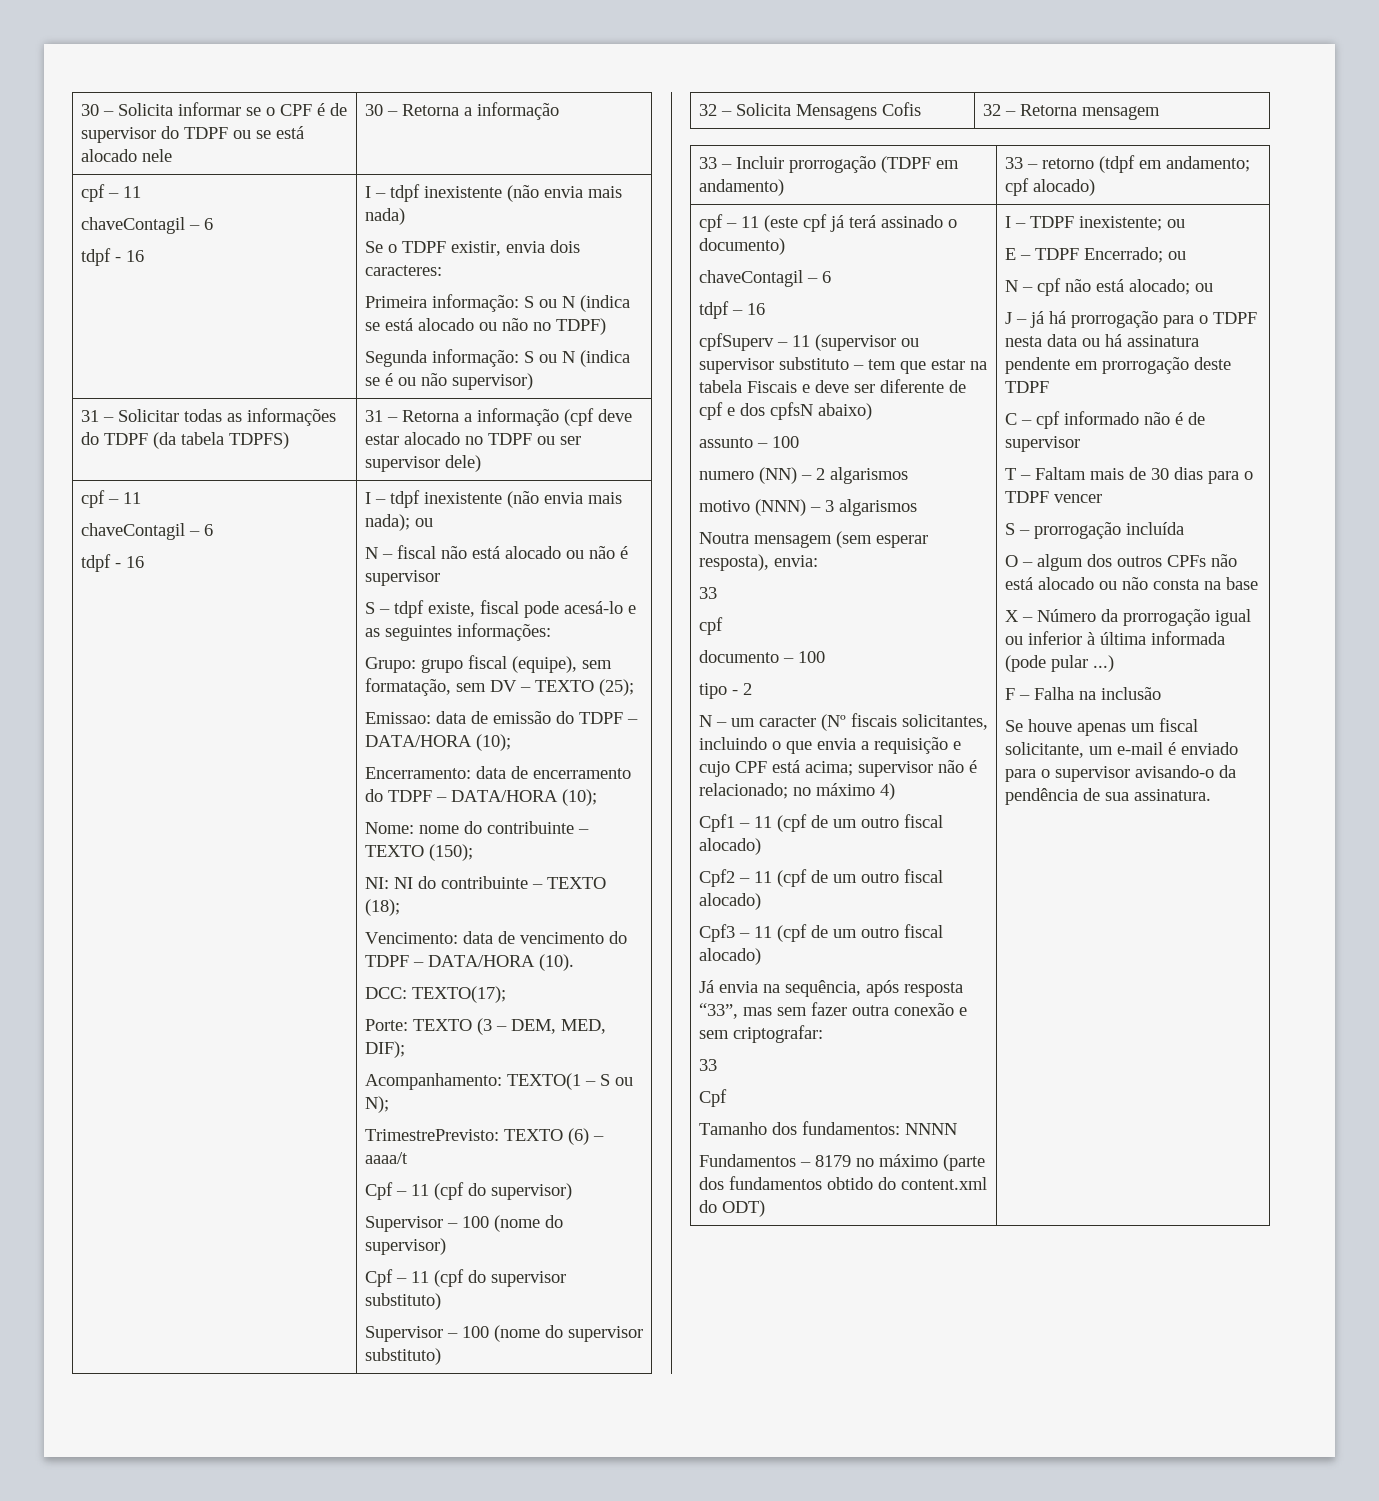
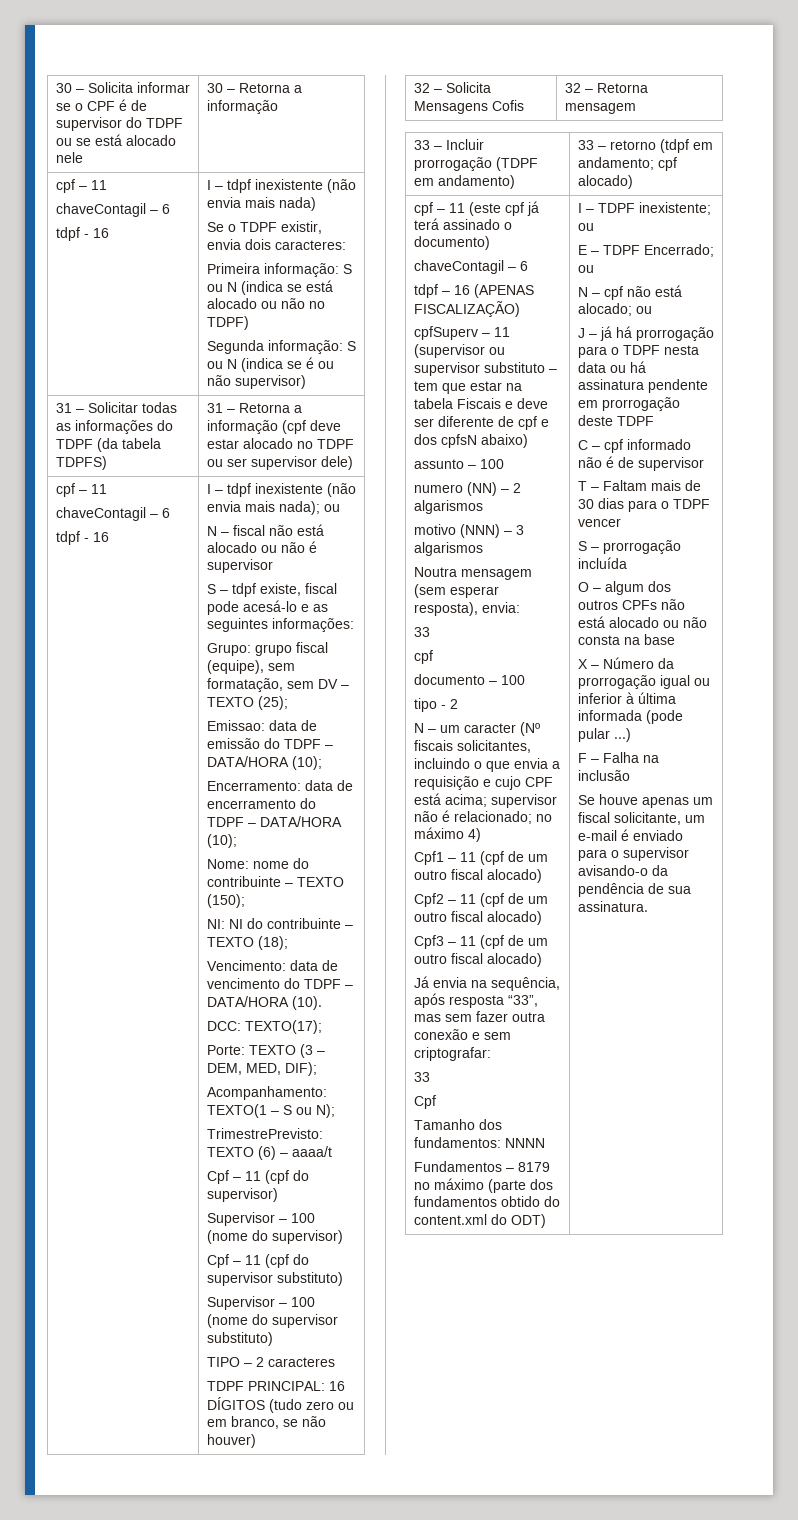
(441, 1356) none -> [206,1357,335,1367] [206,1381,345,1391] [206,1397,354,1413] [206,1416,326,1429] [206,1434,256,1448] // TIPO – 2 caracteres // TDPF PRINCIPAL: 16 DÍGITOS (tudo zero ou em branco, se não houver)
(765, 309) none -> [473,284,534,298] [413,301,520,317] (APENAS FISCALIZAÇÃO)

